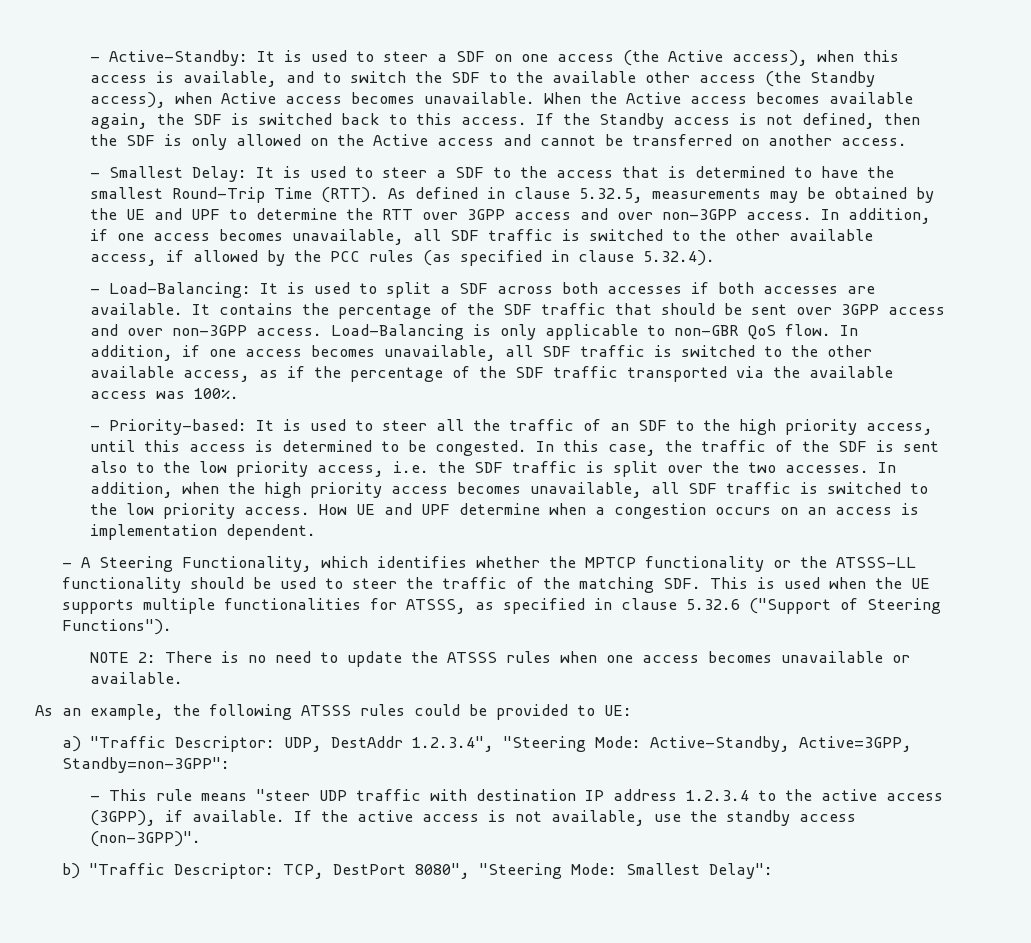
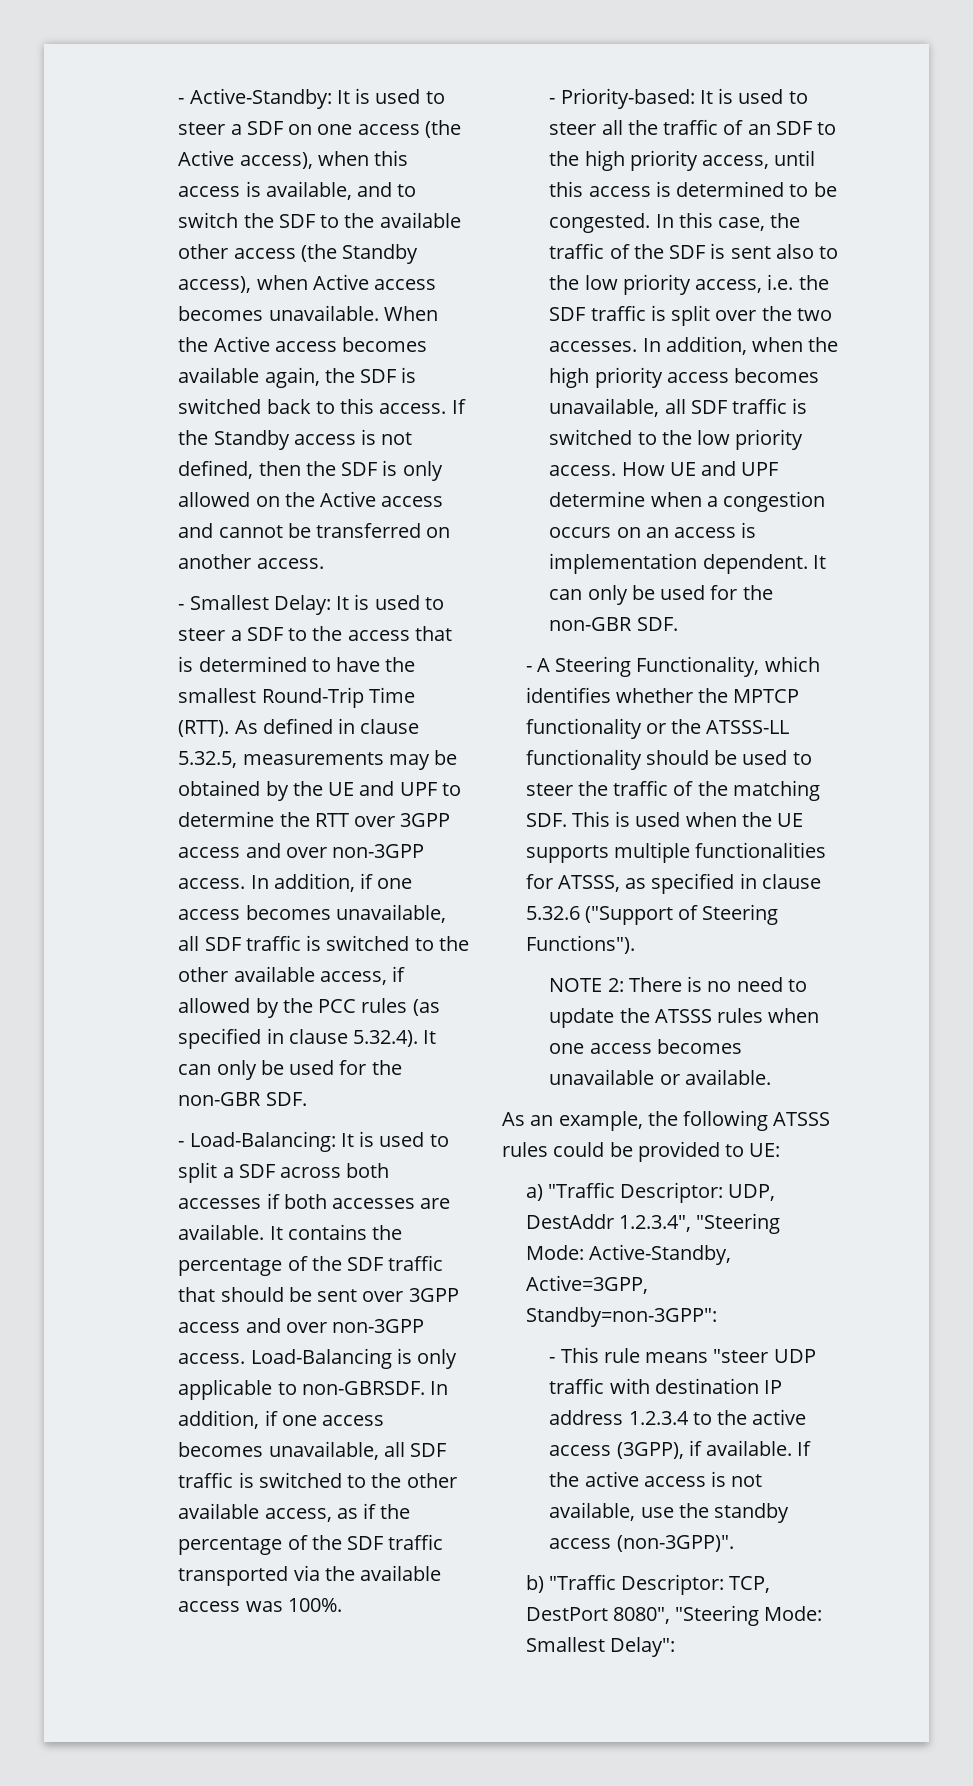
(715, 258) none -> [423,1030,437,1044] [178,1060,402,1080] [178,1092,307,1106] It can only be used for the non-GBR SDF.
[673,324,831,340] non-GBR QoS flow. -> [301,1381,425,1395] non-GBRSDF.
(316, 532) none -> [812,555,826,569] [549,585,773,605] [549,617,678,631] It can only be used for the non-GBR SDF.

